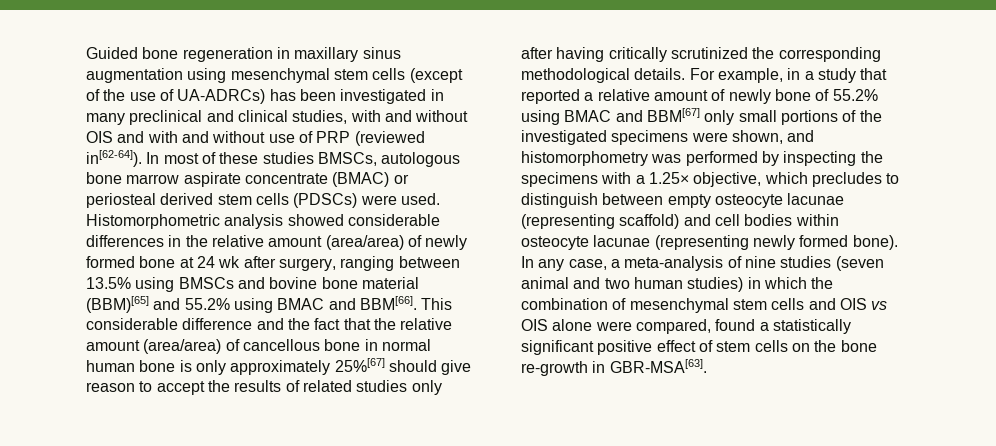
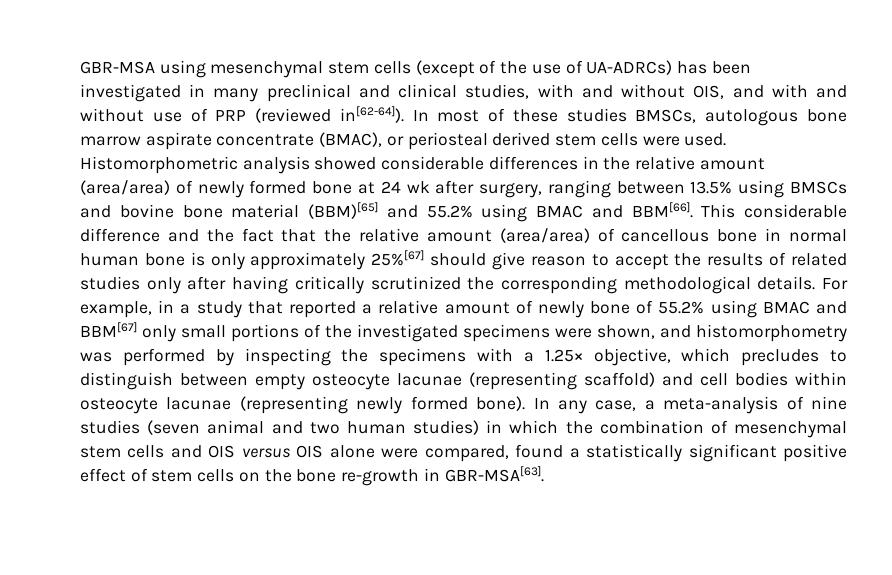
[86,47,401,62] [86,68,183,83] Guided bone regeneration in maxillary sinus augmentation -> [80,61,155,74] GBR-MSA
[86,131,113,143] OIS -> [693,85,725,99] OIS,
[332,172,390,187] (BMAC) -> [319,132,383,147] (BMAC),
[293,193,358,208] (PDSCs) -> (638, 139) none
[871,301,888,310] vs -> [241,448,290,458] versus

